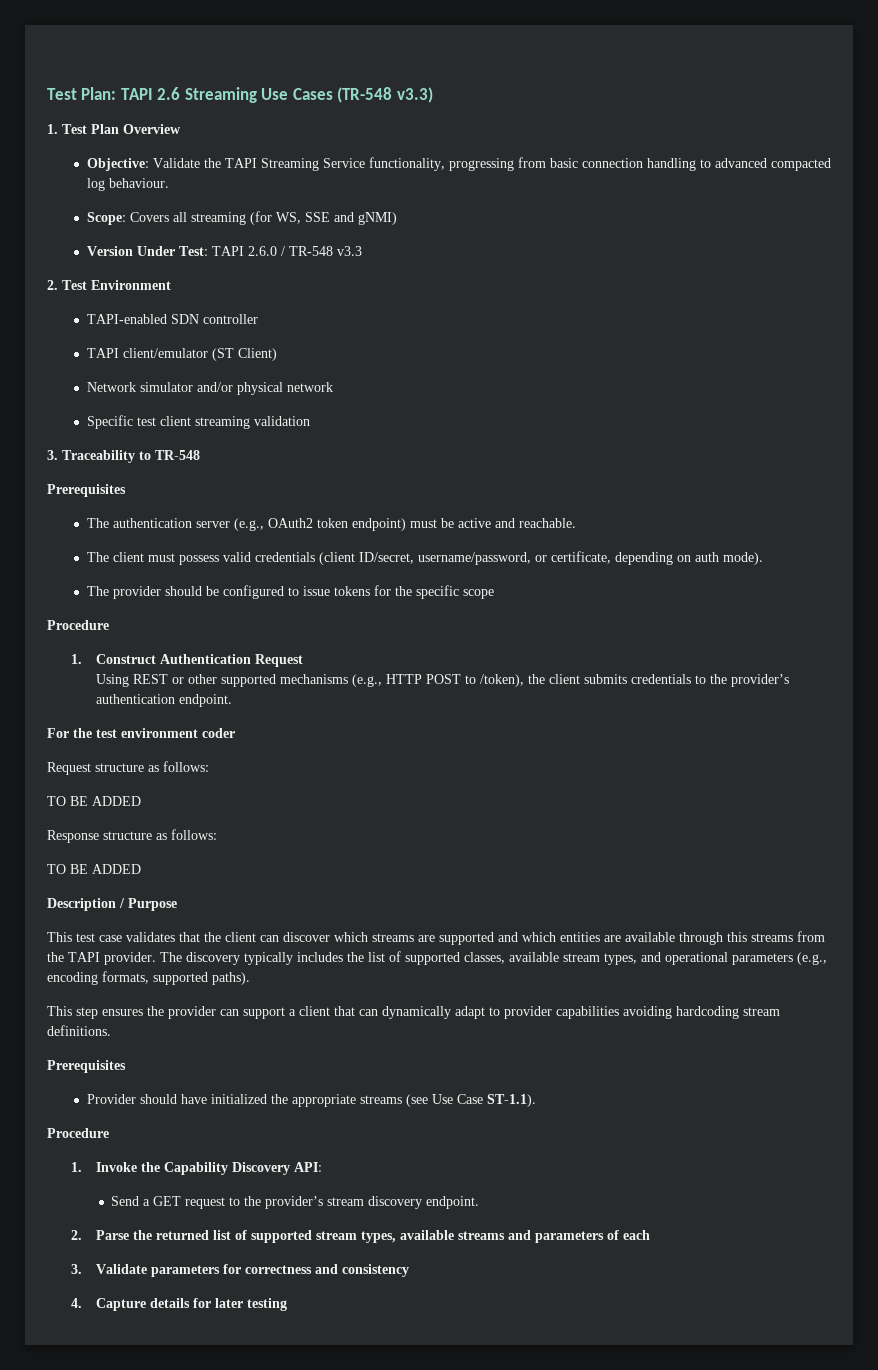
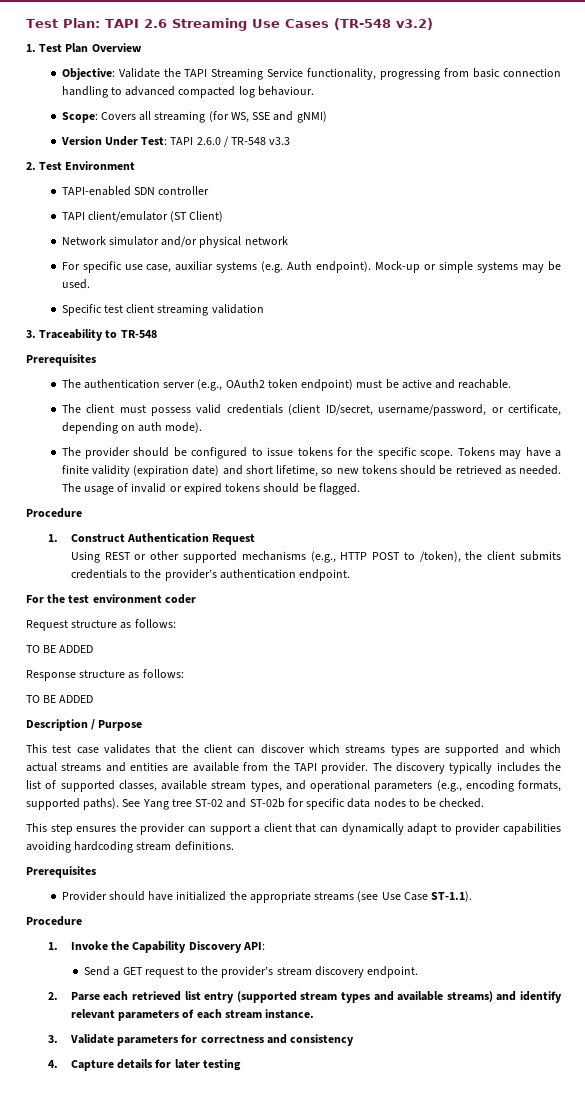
[396,87,433,103] v3.3) -> [395,18,433,30] v3.2)
(333, 387) none -> [61,261,561,273] [61,279,90,289] // For specific use case, auxiliar systems (e.g. Auth endpoint). Mock-up or simple systems may be used.
[462,589,494,599] scope -> [420,447,561,459] [61,465,561,477] [61,483,360,495] scope. Tokens may have a finite validity (expiration date) and short lifetime, so new tokens should be retrieved as needed. The usage of invalid or expired tokens should be flagged.
(414, 937) none -> [390,745,419,756] types
[560,932,793,945] entities are available through this streams -> [26,762,239,772] actual streams and entities are available
(250, 978) none -> [122,798,485,810] See Yang tree ST-02 and ST-02b for specific data nodes to be checked.
[132,1230,531,1243] the returned list of supported stream types, available streams and -> [103,991,563,1003] [70,1009,115,1019] each retrieved list entry (supported stream types and available streams) and identify relevant
(650, 1235) none -> [224,1009,315,1019] stream instance.

